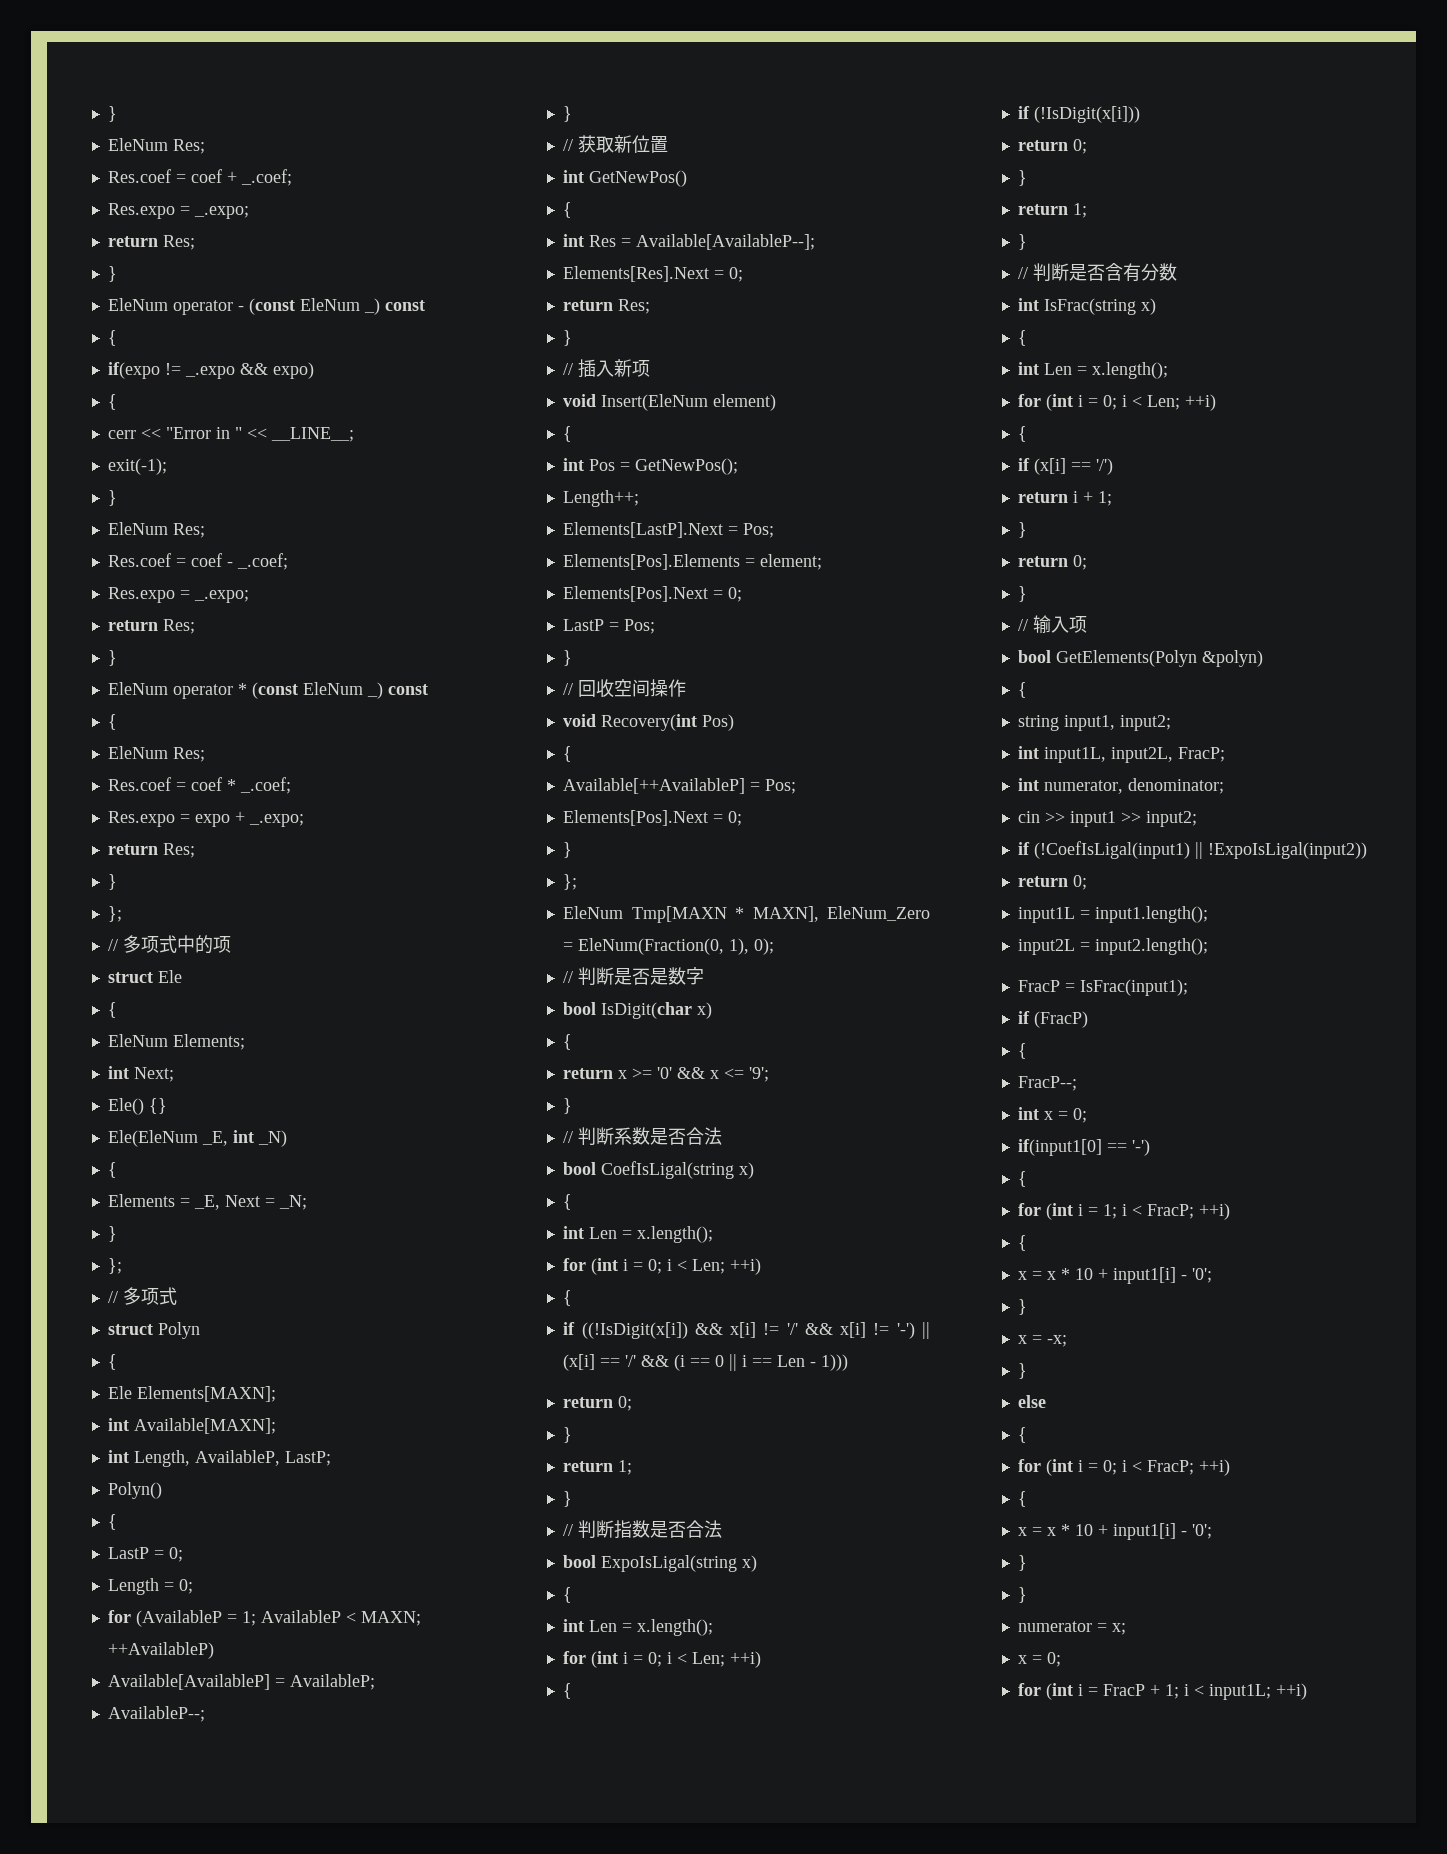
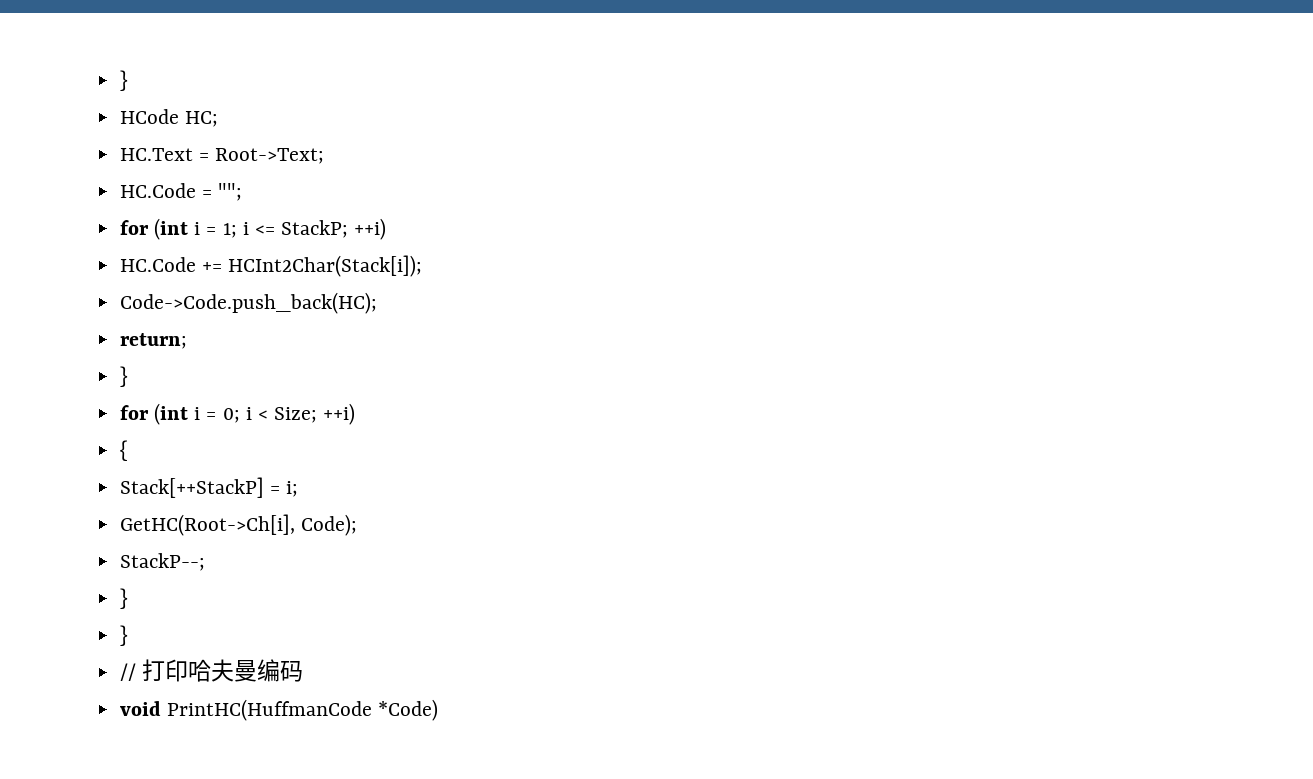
[108,106,118,122] [108,138,206,154] [108,169,293,186] [108,203,250,219] [108,235,196,250] [108,266,118,282] [108,298,426,315] [108,330,118,346] [108,362,315,379] [108,394,118,410] [108,427,355,442] [108,458,168,475] [108,490,118,506] [108,522,206,538] [108,553,289,570] [108,587,250,603] [108,619,196,634] [108,650,118,666] [108,682,429,699] [108,714,118,730] [108,746,206,762] [108,777,292,794] [108,811,305,827] [108,843,196,858] [108,874,118,890] [108,906,123,922] [108,935,232,954] [108,970,183,983] [108,1002,118,1018] [108,1034,246,1050] [108,1066,175,1082] [108,1098,168,1115] [108,1130,288,1147] [108,1162,118,1178] [108,1194,308,1210] [108,1226,118,1242] [108,1258,123,1274] [108,1287,178,1305] [108,1322,201,1339] [108,1354,118,1370] [108,1386,277,1402] [108,1418,277,1434] [108,1450,332,1467] [108,1482,163,1499] [108,1514,118,1530] [108,1547,184,1562] [108,1578,194,1595] [108,1610,422,1627] [108,1642,215,1659] [108,1674,376,1690] [108,1706,206,1722] [563,106,573,122] [563,135,669,153] [563,170,688,187] [563,202,573,218] [563,234,816,250] [563,266,744,282] [563,299,651,314] [563,330,573,346] [563,359,651,378] [563,394,777,411] [563,426,573,442] [563,458,739,475] [563,490,640,507] [563,522,775,538] [563,554,823,570] [563,586,743,602] [563,619,656,634] [563,650,573,666] [563,679,687,698] [563,714,735,731] [563,746,573,762] [563,778,797,794] [563,810,743,826] [563,842,573,858] [563,874,578,890] [563,906,930,923] [563,938,775,955] [563,967,705,985] [563,1002,713,1019] [563,1034,573,1050] [563,1067,770,1082] [563,1098,573,1114] [563,1127,723,1145] [563,1161,755,1179] [563,1194,573,1210] [563,1226,714,1243] [563,1258,762,1275] [563,1290,573,1306] [563,1322,930,1339] [563,1354,849,1371] [563,1396,633,1411] [563,1427,573,1443] [563,1460,633,1475] [563,1491,573,1507] [563,1520,723,1539] [563,1555,758,1572] [563,1587,573,1603] [563,1619,714,1636] [563,1651,762,1668] [563,1683,573,1699] [1018,106,1141,123] [1018,139,1088,154] [1018,170,1028,186] [1018,203,1088,218] [1018,234,1028,250] [1018,263,1178,282] [1018,298,1157,315] [1018,330,1028,346] [1018,362,1169,379] [1018,394,1217,411] [1018,426,1028,442] [1018,458,1114,475] [1018,491,1113,506] [1018,522,1028,538] [1018,555,1088,570] [1018,586,1028,602] [1018,615,1088,634] [1018,650,1264,667] [1018,682,1028,698] [1018,715,1172,731] [1018,746,1226,763] [1018,778,1225,794] [1018,811,1198,827] [1018,841,1368,859] [1018,875,1088,890] [1018,906,1209,923] [1018,938,1209,955] [1018,979,1189,996] [1018,1011,1089,1028] [1018,1043,1028,1059] [1018,1076,1078,1091] [1018,1107,1088,1123] [1018,1139,1151,1156] [1018,1171,1028,1187] [1018,1203,1231,1220] [1018,1235,1028,1251] [1018,1267,1213,1284] [1018,1299,1028,1315] [1018,1335,1068,1347] [1018,1363,1028,1379] [1018,1395,1047,1408] [1018,1427,1028,1443] [1018,1459,1231,1476] [1018,1491,1028,1507] [1018,1523,1213,1540] [1018,1555,1028,1571] [1018,1587,1028,1603] [1018,1621,1127,1635] [1018,1652,1062,1667] [1018,1683,1308,1700] } // EleNum Res; // Res.coef = coef + _.coef; // Res.expo = _.expo; // return Res; // } // EleNum operator - (const EleNum _) const // { // if(expo != _.expo && expo) // { // cerr << "Error in " << __LINE__; // exit(-1); // } // EleNum Res; // Res.coef = coef - _.coef; // Res.expo = _.expo; // return Res; // } // EleNum operator * (const EleNum _) const // { // EleNum Res; // Res.coef = coef * _.coef; // Res.expo = expo + _.expo; // return Res; // } // }; // // 多项式中的项 // struct Ele // { // EleNum Elements; // int Next; // Ele() {} // Ele(EleNum _E, int _N) // { // Elements = _E, Next = _N; // } // }; // // 多项式 // struct Polyn // { // Ele Elements[MAXN]; // int Available[MAXN]; // int Length, AvailableP, LastP; // Polyn() // { // LastP = 0; // Length = 0; // for (AvailableP = 1; AvailableP < MAXN; ++AvailableP) // Available[AvailableP] = AvailableP; // AvailableP--; // } // // 获取新位置 // int GetNewPos() // { // int Res = Available[AvailableP--]; // Elements[Res].Next = 0; // return Res; // } // // 插入新项 // void Insert(EleNum element) // { // int Pos = GetNewPos(); // Length++; // Elements[LastP].Next = Pos; // Elements[Pos].Elements = element; // Elements[Pos].Next = 0; // LastP = Pos; // } // // 回收空间操作 // void Recovery(int Pos) // { // Available[++AvailableP] = Pos; // Elements[Pos].Next = 0; // } // }; // EleNum Tmp[MAXN * MAXN], EleNum_Zero = EleNum(Fraction(0, 1), 0); // // 判断是否是数字 // bool IsDigit(char x) // { // return x >= '0' && x <= '9'; // } // // 判断系数是否合法 // bool CoefIsLigal(string x) // { // int Len = x.length(); // for (int i = 0; i < Len; ++i) // { // if ((!IsDigit(x[i]) && x[i] != '/' && x[i] != '-') || (x[i] == '/' && (i == 0 || i == Len - 1))) // return 0; // } // return 1; // } // // 判断指数是否合法 // bool ExpoIsLigal(string x) // { // int Len = x.length(); // for (int i = 0; i < Len; ++i) // { // if (!IsDigit(x[i])) // return 0; // } // return 1; // } // // 判断是否含有分数 // int IsFrac(string x) // { // int Len = x.length(); // for (int i = 0; i < Len; ++i) // { // if (x[i] == '/') // return i + 1; // } // return 0; // } // // 输入项 // bool GetElements(Polyn &polyn) // { // string input1, input2; // int input1L, input2L, FracP; // int numerator, denominator; // cin >> input1 >> input2; // if (!CoefIsLigal(input1) || !ExpoIsLigal(input2)) // return 0; // input1L = input1.length(); // input2L = input2.length(); // FracP = IsFrac(input1); // if (FracP) // { // FracP--; // int x = 0; // if(input1[0] == '-') // { // for (int i = 1; i < FracP; ++i) // { // x = x * 10 + input1[i] - '0'; // } // x = -x; // } // else // { // for (int i = 0; i < FracP; ++i) // { // x = x * 10 + input1[i] - '0'; // } // } // numerator = x; // x = 0; // for (int i = FracP + 1; i < input1L; ++i) -> [119,70,128,91] [119,109,218,127] [119,148,325,164] [119,183,243,201] [119,218,387,240] [119,255,423,277] [119,292,377,314] [119,333,187,349] [119,366,128,387] [119,403,356,425] [119,440,128,461] [119,477,299,498] [119,514,357,536] [119,553,205,571] [119,588,128,609] [119,625,128,646] [119,659,303,682] [119,699,439,721] } // HCode HC; // HC.Text = Root->Text; // HC.Code = ""; // for (int i = 1; i <= StackP; ++i) // HC.Code += HCInt2Char(Stack[i]); // Code->Code.push_back(HC); // return; // } // for (int i = 0; i < Size; ++i) // { // Stack[++StackP] = i; // GetHC(Root->Ch[i], Code); // StackP--; // } // } // // 打印哈夫曼编码 // void PrintHC(HuffmanCode *Code)

